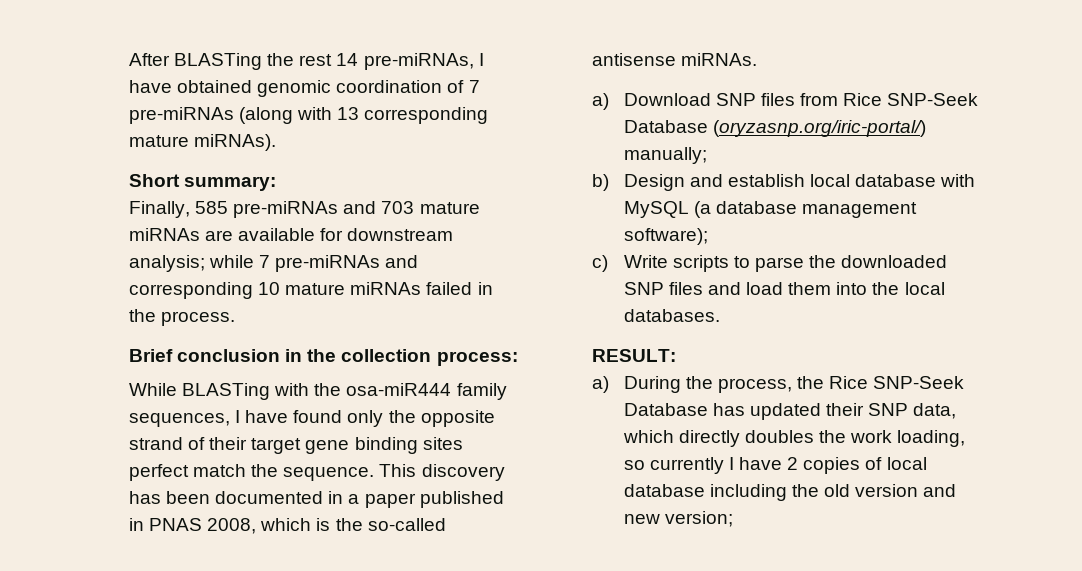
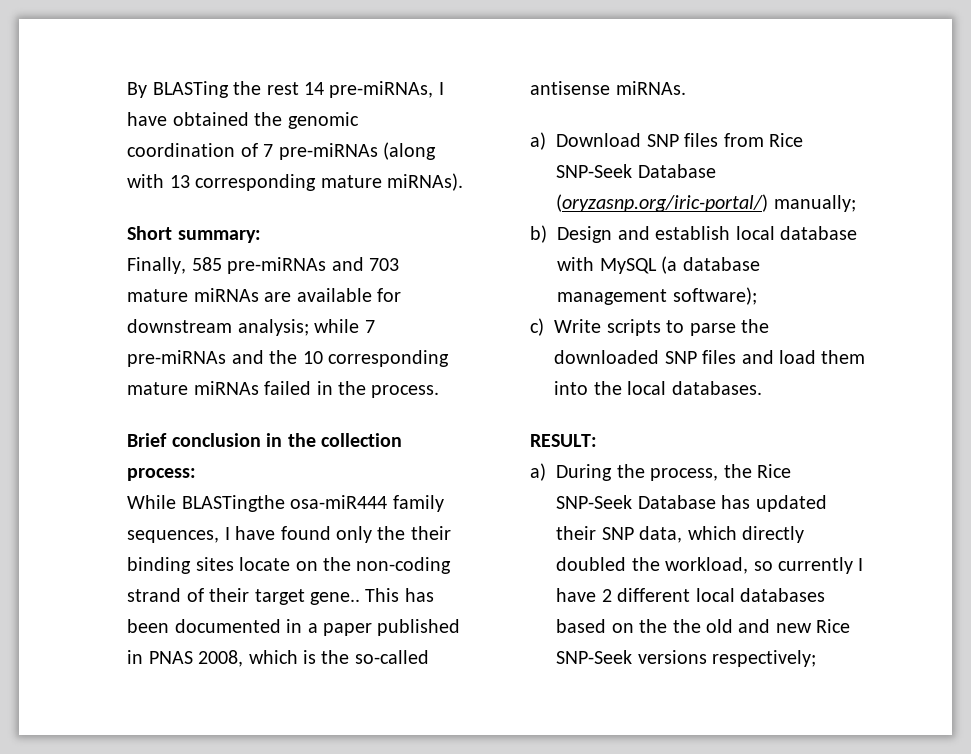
[128,53,170,66] After -> [127,82,148,98] By
(252, 86) none -> [254,112,283,126] the
[128,282,280,299] corresponding 10 -> [269,350,450,367] the 10 corresponding
[181,383,342,400] BLASTing with the -> [181,495,285,512] BLASTingthe
[420,410,495,427] [128,437,463,454] [128,464,505,481] opposite strand of their target gene binding sites perfect match the sequence. This discovery -> [410,526,451,540] [127,557,452,574] [127,588,400,605] their binding sites locate on the non-coding strand of their target gene.. This
[744,430,966,447] doubles the work loading, -> [556,557,749,574] doubled the workload,
[803,457,927,474] [623,484,787,501] copies of local database including -> [617,588,826,602] [556,619,668,633] different local databases based on the
[855,484,919,497] version -> (734, 626) none
[664,511,733,527] version; -> [816,619,851,633] [556,650,817,667] Rice SNP-Seek versions respectively;

